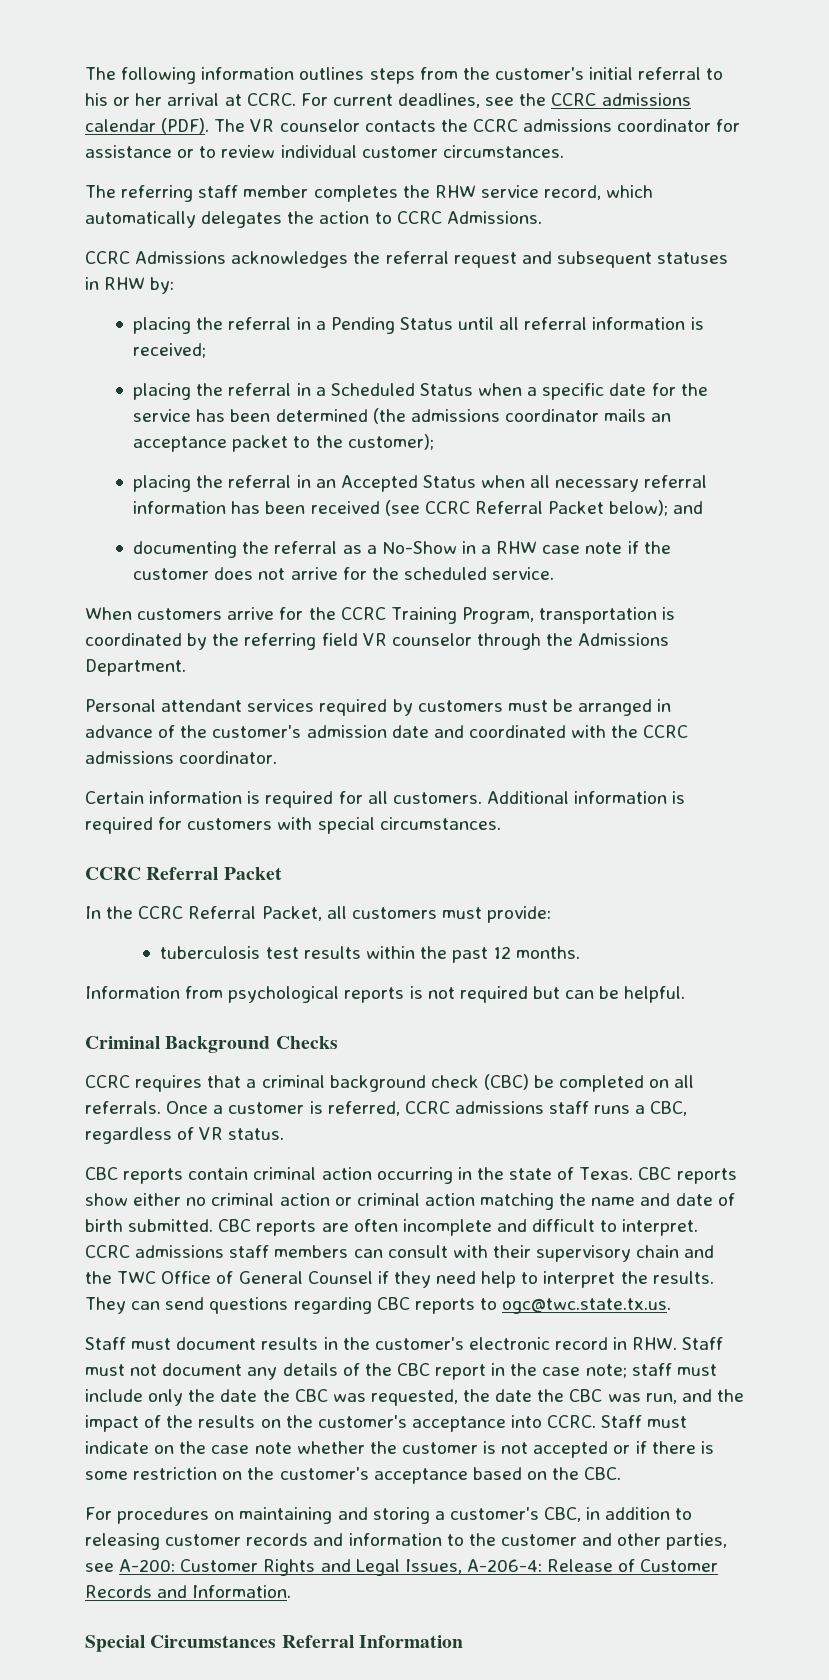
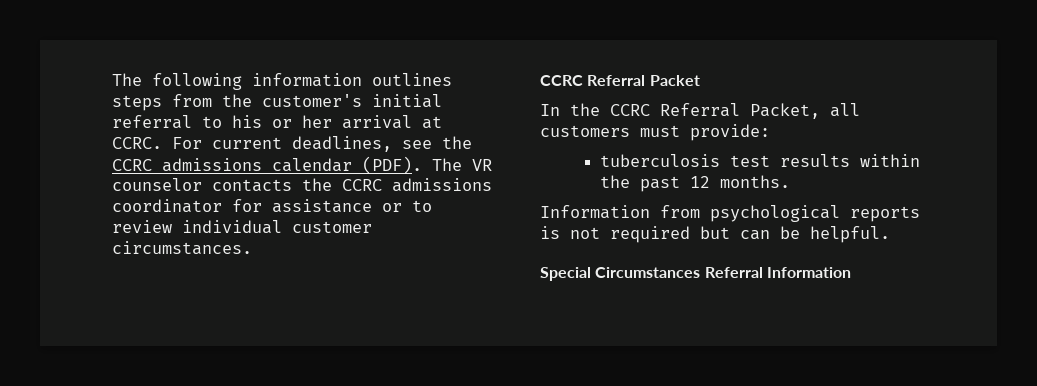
[85,185,654,202] [85,211,542,228] [85,251,729,268] [85,277,175,294] [133,317,704,334] [133,343,207,358] [133,383,708,400] [133,408,672,424] [133,434,434,452] [133,475,708,492] [133,500,704,516] [133,541,671,558] [133,567,555,580] [85,607,676,624] [85,633,670,650] [85,659,186,676] [85,699,672,716] [85,725,689,738] [85,751,278,764] [85,791,686,808] [85,817,501,834] // The referring staff member completes the RHW service record, which automatically delegates the action to CCRC Admissions. // CCRC Admissions acknowledges the referral request and subsequent statuses in RHW by: // placing the referral in a Pending Status until all referral information is received; // placing the referral in a Scheduled Status when a specific date for the service has been determined (the admissions coordinator mails an acceptance packet to the customer); // placing the referral in an Accepted Status when all necessary referral information has been received (see CCRC Referral Packet below); and // documenting the referral as a No-Show in a RHW case note if the customer does not arrive for the scheduled service. // When customers arrive for the CCRC Training Program, transportation is coordinated by the referring field VR counselor through the Admissions Department. // Personal attendant services required by customers must be arranged in advance of the customer's admission date and coordinated with the CCRC admissions coordinator. // Certain information is required for all customers. Additional information is required for customers with special circumstances. -> (252, 248) none
[85,1036,338,1053] [85,1074,695,1092] [85,1101,688,1116] [85,1127,285,1144] [85,1167,737,1184] [85,1193,735,1210] [85,1219,699,1236] [85,1245,715,1262] [85,1271,714,1288] [85,1297,672,1314] [85,1337,724,1350] [85,1363,717,1380] [85,1389,744,1406] [85,1415,688,1432] [85,1441,714,1458] [85,1467,622,1484] [85,1507,693,1524] [85,1533,728,1550] [85,1559,719,1576] [85,1585,292,1598] // Criminal Background Checks // CCRC requires that a criminal background check (CBC) be completed on all referrals. Once a customer is referred, CCRC admissions staff runs a CBC, regardless of VR status. // CBC reports contain criminal action occurring in the state of Texas. CBC reports show either no criminal action or criminal action matching the name and date of birth submitted. CBC reports are often incomplete and difficult to interpret. CCRC admissions staff members can consult with their supervisory chain and the TWC Office of General Counsel if they need help to interpret the results. They can send questions regarding CBC reports to ogc@twc.state.tx.us. // Staff must document results in the customer's electronic record in RHW. Staff must not document any details of the CBC report in the case note; staff must include only the date the CBC was requested, the date the CBC was run, and the impact of the results on the customer's acceptance into CCRC. Staff must indicate on the case note whether the customer is not accepted or if there is some restriction on the customer's acceptance based on the CBC. // For procedures on maintaining and storing a customer's CBC, in addition to releasing customer records and information to the customer and other parties, see A-200: Customer Rights and Legal Issues, A-206-4: Release of Customer Records and Information. -> (890, 234) none

